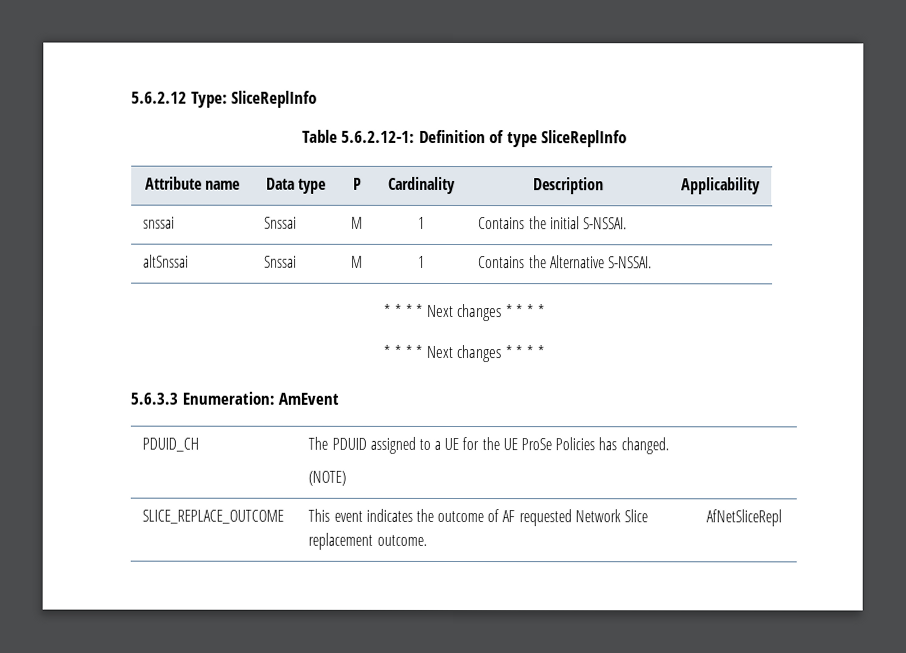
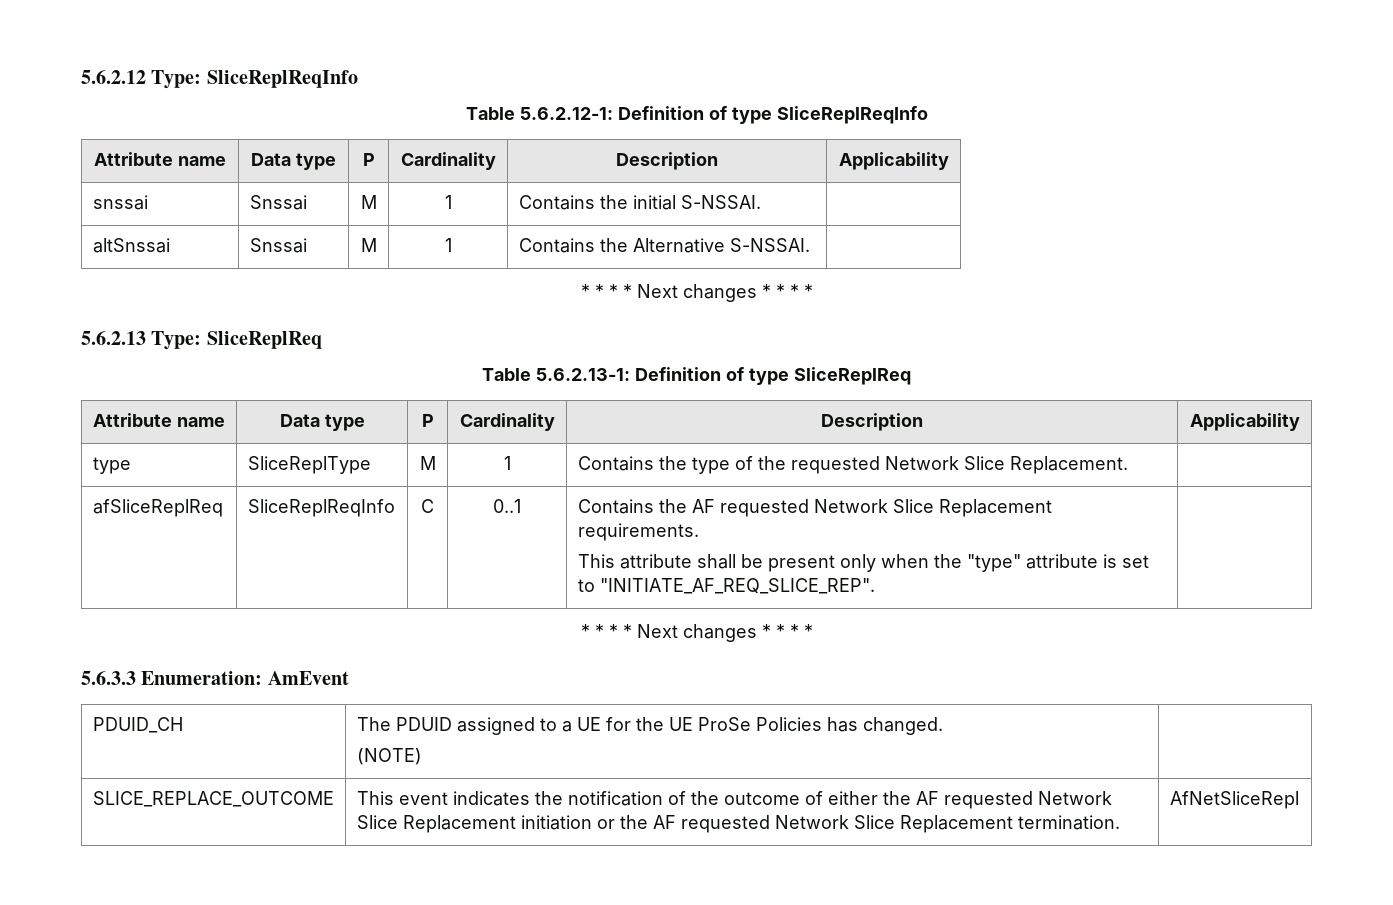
[231,90,318,108] SliceReplInfo -> [206,70,358,88] SliceReplReqInfo
[541,130,628,148] SliceReplInfo -> [776,106,928,124] SliceReplReqInfo
(545, 311) none -> [81,331,322,350] [482,367,911,385] [93,413,225,427] [279,414,365,431] [421,414,434,427] [459,413,555,431] [821,413,923,431] [1189,413,1300,431] [92,457,131,474] [247,456,371,474] [419,456,436,470] [503,456,511,470] [577,456,1128,474] [92,499,223,517] [247,499,395,517] [421,499,434,513] [493,499,521,513] [577,499,1052,517] [577,523,699,541] [577,554,1149,572] [577,578,875,594] // 5.6.2.13 Type: SliceReplReq // Table 5.6.2.13-1: Definition of type SliceReplReq // Attribute name | Data type | P | Cardinality | Description | Applicability // type | SliceReplType | M | 1 | Contains the type of the requested Network Slice Replacement. | // afSliceReplReq | SliceReplReqInfo | C | 0..1 | Contains the AF requested Network Slice Replacement requirements. // This attribute shall be present only when the "type" attribute is set to "INITIATE_AF_REQ_SLICE_REP". |
[437,509,648,527] [308,532,427,550] outcome of AF requested Network Slice replacement outcome. -> [567,791,1112,809] [356,815,1120,833] notification of the outcome of either the AF requested Network Slice Replacement initiation or the AF requested Network Slice Replacement termination.

